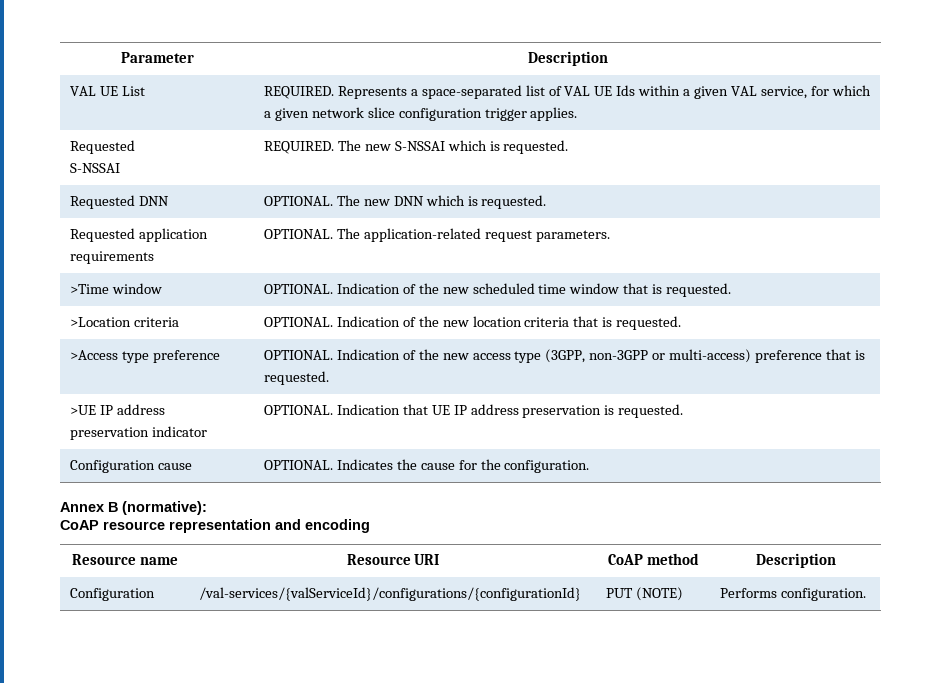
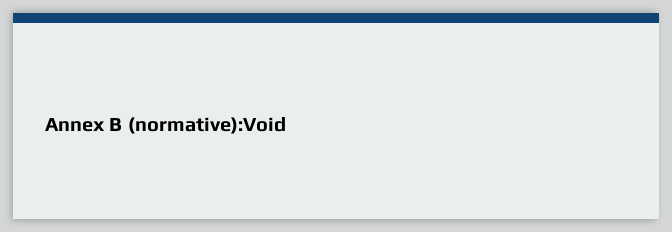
[121,52,194,63] [527,51,608,66] [69,86,145,96] [263,85,871,99] [263,107,578,121] [69,140,135,154] [69,163,120,173] [263,140,569,154] [69,195,169,209] [263,195,547,209] [69,228,208,242] [69,251,154,264] [263,228,610,242] [69,283,162,294] [263,283,732,297] [69,317,179,327] [263,316,682,330] [69,350,220,363] [263,349,865,363] [263,371,329,385] [69,404,165,415] [69,426,207,440] [263,404,684,418] [69,460,192,473] [263,459,590,473] [60,501,207,515] [60,519,370,533] [72,554,178,565] [346,554,440,565] [608,553,699,565] [755,553,836,568] [69,588,155,601] [198,587,581,601] [605,587,683,601] [719,588,866,601] Parameter | Description // VAL UE List | REQUIRED. Represents a space-separated list of VAL UE Ids within a given VAL service, for which a given network slice configuration trigger applies. // Requested // S-NSSAI | REQUIRED. The new S-NSSAI which is requested. // Requested DNN | OPTIONAL. The new DNN which is requested. // Requested application requirements | OPTIONAL. The application-related request parameters. // >Time window | OPTIONAL. Indication of the new scheduled time window that is requested. // >Location criteria | OPTIONAL. Indication of the new location criteria that is requested. // >Access type preference | OPTIONAL. Indication of the new access type (3GPP, non-3GPP or multi-access) preference that is requested. // >UE IP address preservation indicator | OPTIONAL. Indication that UE IP address preservation is requested. // Configuration cause | OPTIONAL. Indicates the cause for the configuration. // Annex B (normative): // CoAP resource representation and encoding // Resource name | Resource URI | CoAP method | Description // Configuration | /val-services/{valServiceId}/configurations/{configurationId} | PUT (NOTE) | Performs configuration. -> [45,117,286,134] Annex B (normative):Void

